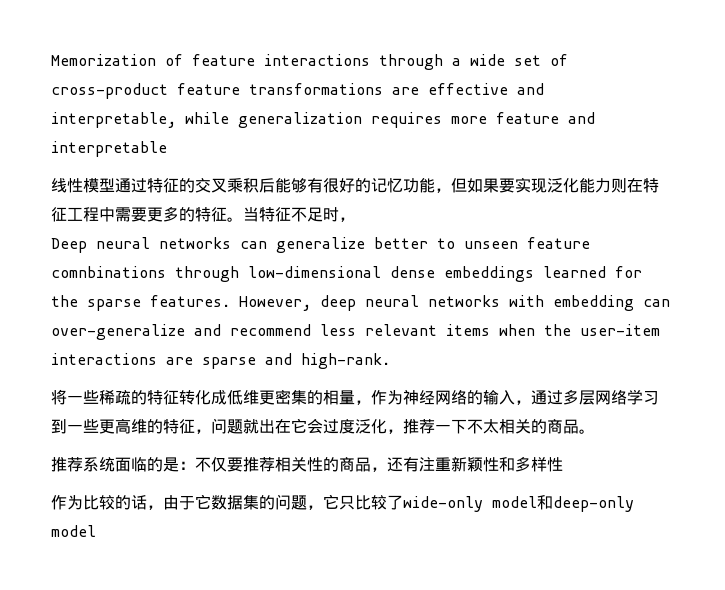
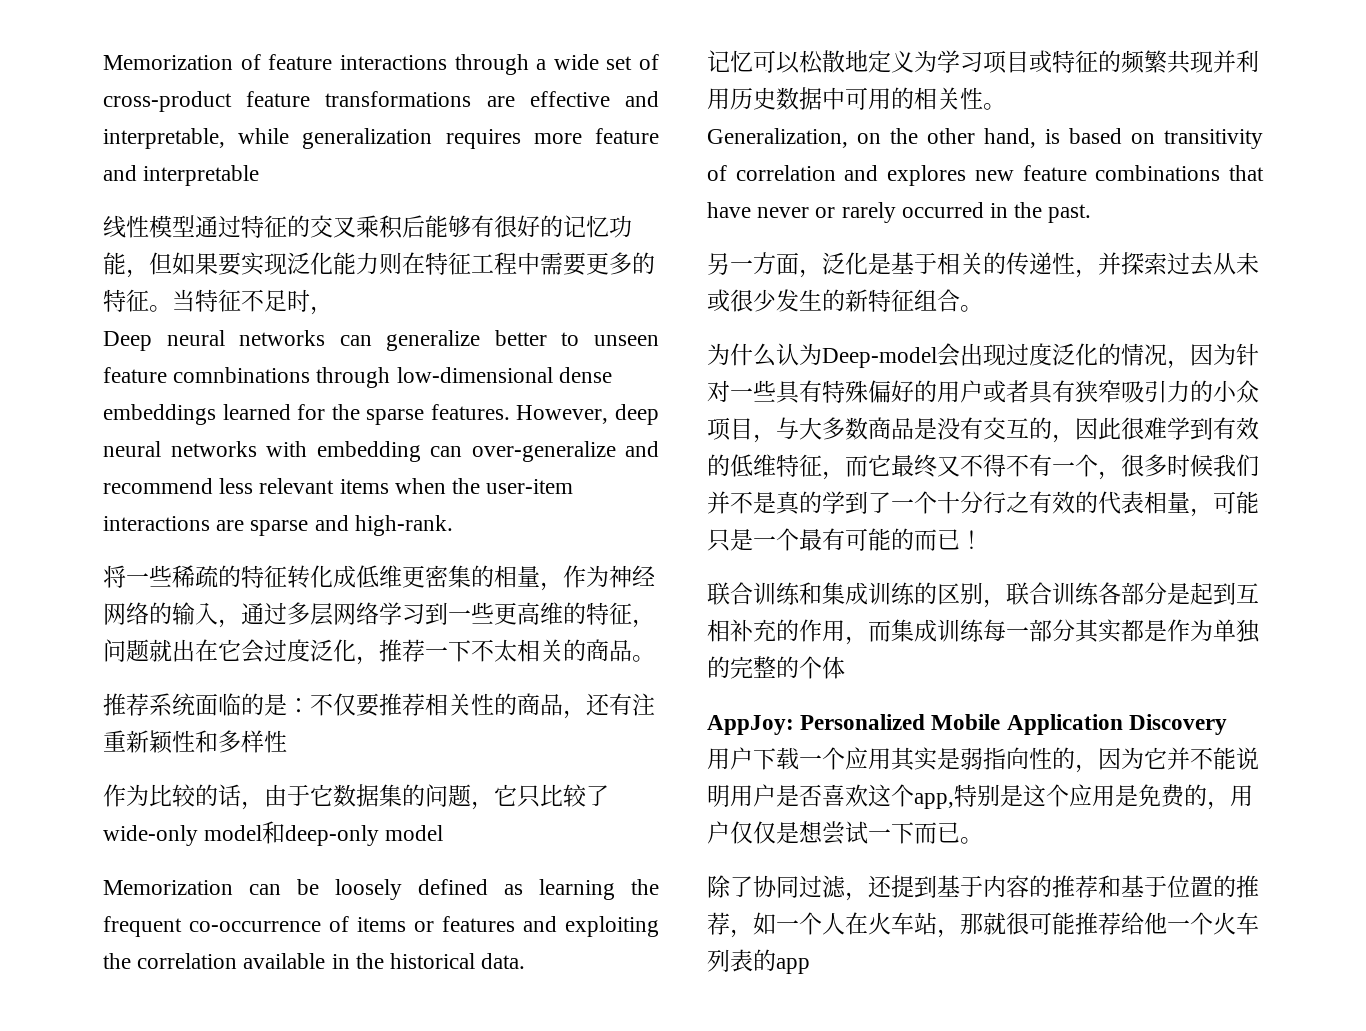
(96, 531) none -> [103,879,659,900] [103,916,659,937] [103,953,526,969] [707,50,1259,74] [707,87,1006,110] [707,128,1263,149] [707,165,1264,186] [707,202,1092,223] [707,252,1259,278] [707,289,983,312] [707,343,1259,369] [707,380,1259,404] [707,417,1259,443] [707,454,1259,480] [707,491,1259,517] [707,528,983,552] [707,582,1259,608] [707,619,1260,645] [707,656,845,679] [707,714,1227,735] [707,747,1259,773] [707,784,1253,810] [707,821,983,845] [707,875,1259,901] [707,912,1259,938] [707,949,810,974] // Memorization can be loosely defined as learning the frequent co-occurrence of items or features and exploiting the correlation available in the historical data. // 记忆可以松散地定义为学习项目或特征的频繁共现并利用历史数据中可用的相关性。 // Generalization, on the other hand, is based on transitivity of correlation and explores new feature combinations that have never or rarely occurred in the past. // 另一方面，泛化是基于相关的传递性，并探索过去从未或很少发生的新特征组合。 // 为什么认为Deep-model会出现过度泛化的情况，因为针对一些具有特殊偏好的用户或者具有狭窄吸引力的小众项目，与大多数商品是没有交互的，因此很难学到有效的低维特征，而它最终又不得不有一个，很多时候我们并不是真的学到了一个十分行之有效的代表相量，可能只是一个最有可能的而已！ // 联合训练和集成训练的区别，联合训练各部分是起到互相补充的作用，而集成训练每一部分其实都是作为单独的完整的个体 // AppJoy: Personalized Mobile Application Discovery // 用户下载一个应用其实是弱指向性的，因为它并不能说明用户是否喜欢这个app,特别是这个应用是免费的，用户仅仅是想尝试一下而已。 // 除了协同过滤，还提到基于内容的推荐和基于位置的推荐，如一个人在火车站，那就很可能推荐给他一个火车列表的app

